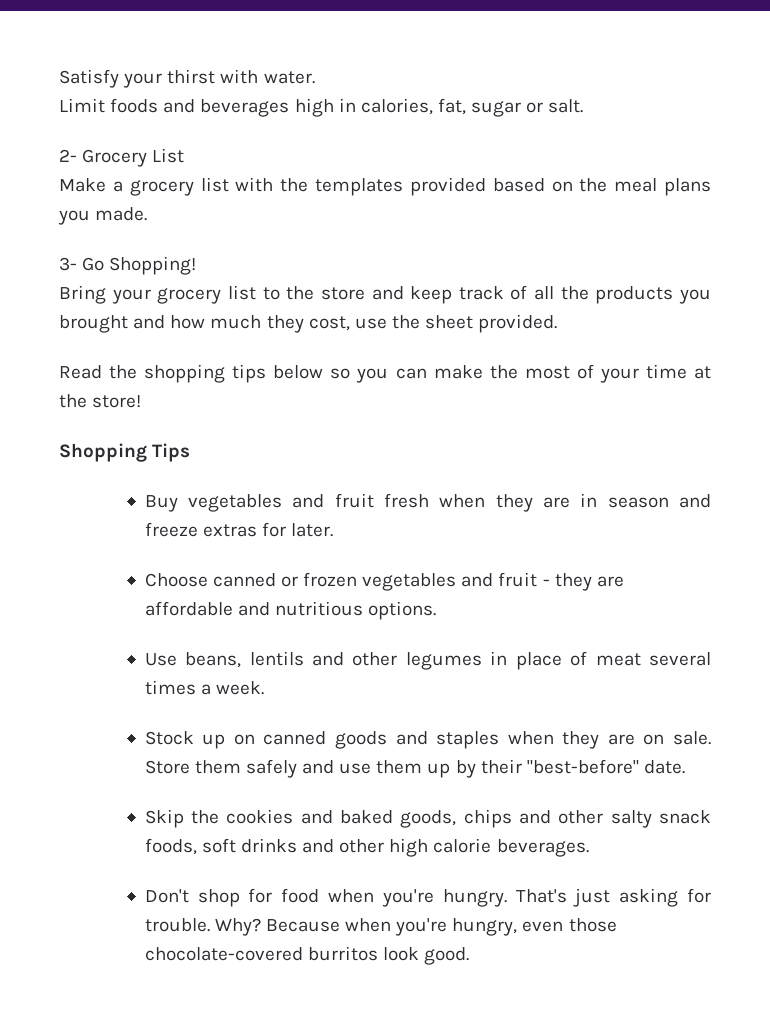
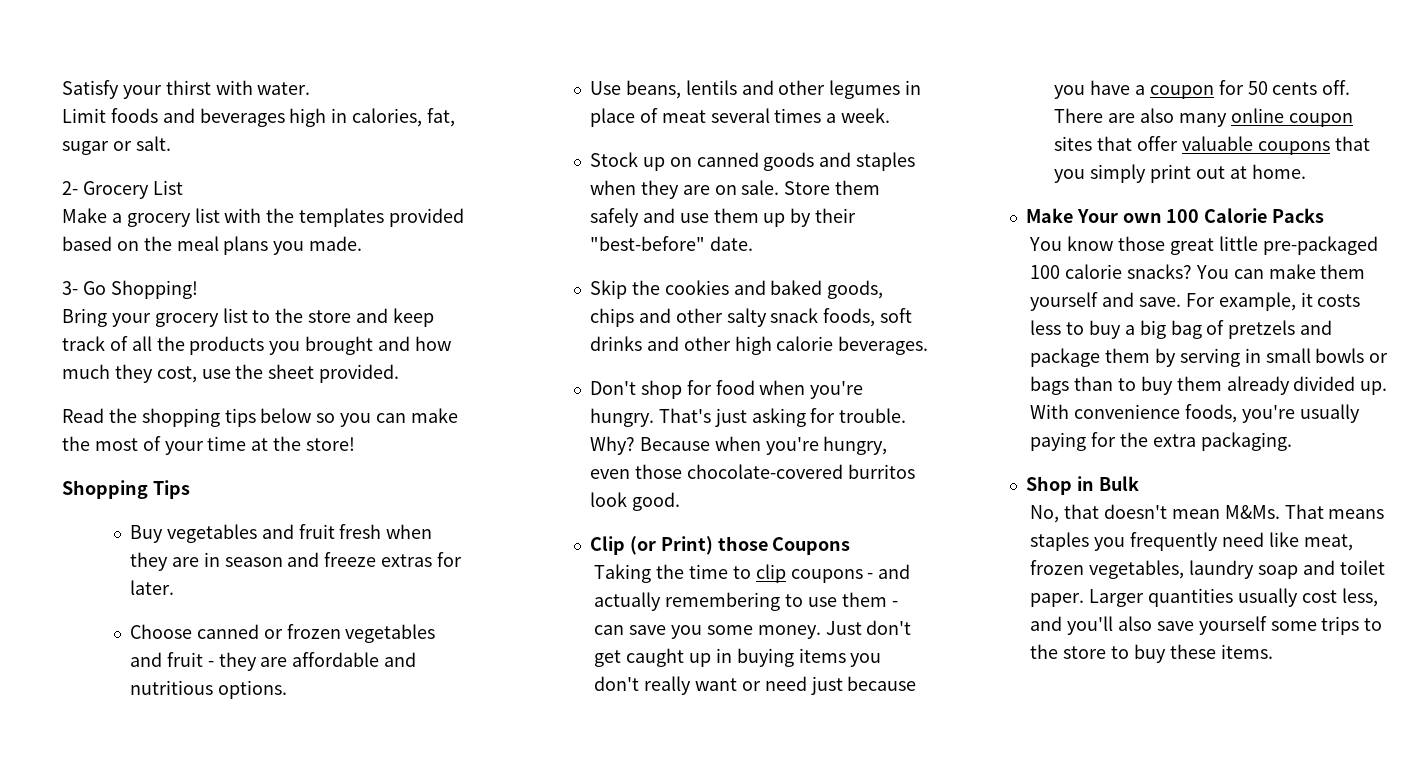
(470, 956) none -> [590,536,851,555] [594,564,911,583] [594,592,898,611] [594,620,912,639] [594,648,882,667] [594,676,917,695] [1054,80,1351,99] [1054,108,1353,127] [1054,136,1370,155] [1054,164,1306,183] [1025,208,1325,223] [1029,236,1378,255] [1030,264,1366,279] [1030,292,1361,311] [1030,320,1333,339] [1030,348,1389,367] [1030,376,1388,395] [1030,404,1360,423] [1030,432,1292,451] [1025,476,1139,495] [1030,504,1385,523] [1030,532,1353,551] [1030,560,1385,579] [1030,588,1378,607] [1030,616,1383,635] [1030,644,1273,663] // Clip (or Print) those Coupons // Taking the time to clip coupons - and actually remembering to use them - can save you some money. Just don't get caught up in buying items you don't really want or need just because you have a coupon for 50 cents off. There are also many online coupon sites that offer valuable coupons that you simply print out at home. // Make Your own 100 Calorie Packs // You know those great little pre-packaged 100 calorie snacks? You can make them yourself and save. For example, it costs less to buy a big bag of pretzels and package them by serving in small bowls or bags than to buy them already divided up. With convenience foods, you're usually paying for the extra packaging. // Shop in Bulk // No, that doesn't mean M&Ms. That means staples you frequently need like meat, frozen vegetables, laundry soap and toilet paper. Larger quantities usually cost less, and you'll also save yourself some trips to the store to buy these items.

